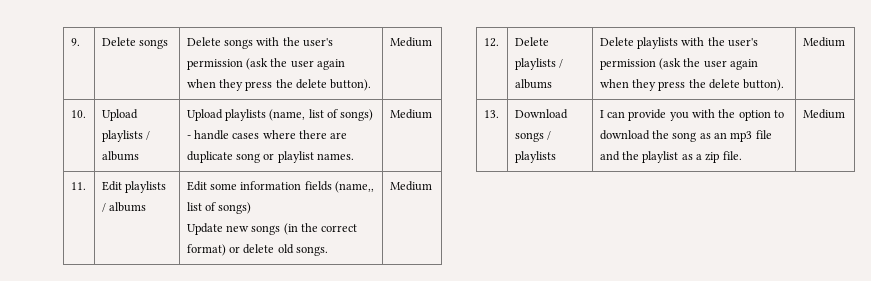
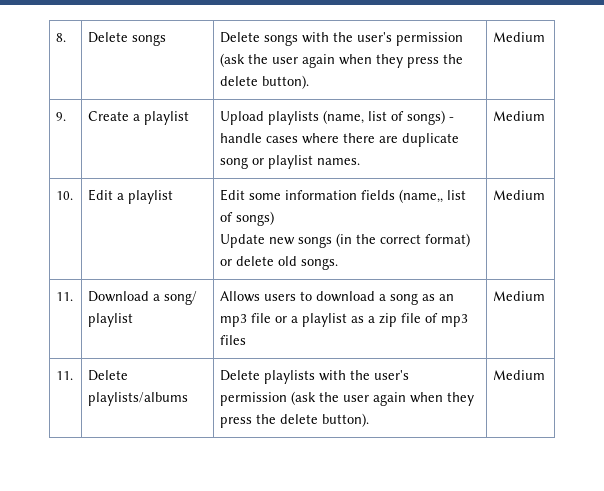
[70,38,80,46] 9. -> [56,33,67,42] 8.
[70,110,86,118] [101,109,138,121] [101,130,150,142] [101,151,139,161] 10. | Upload playlists / albums -> [56,112,67,121] [88,111,190,125] 9. | Create a playlist
[70,182,86,190] [101,181,166,193] [101,202,146,212] 11. | Edit playlists / albums -> [56,191,74,200] [88,189,174,204] 10. | Edit a playlist
[483,38,499,47] [514,37,549,46] [514,58,563,70] [514,79,552,89] 12. | Delete playlists / albums -> [56,292,74,301] [88,291,198,305] [88,313,134,327] [220,291,455,305] [220,313,469,327] [220,335,247,345] [493,291,546,301] [56,371,74,380] [88,370,129,381] [88,392,189,406] 11. | Download a song/ playlist | Allows users to download a song as an mp3 file or a playlist as a zip file of mp3 files | Medium // 11. | Delete playlists/albums
[483,110,499,118] [514,109,568,119] [514,131,551,142] [514,151,556,163] [599,109,785,121] [599,130,772,142] [599,151,742,163] [802,109,845,119] // 13. | Download songs / playlists | I can provide you with the option to download the song as an mp3 file and the playlist as a zip file. | Medium -> (546, 375) none

